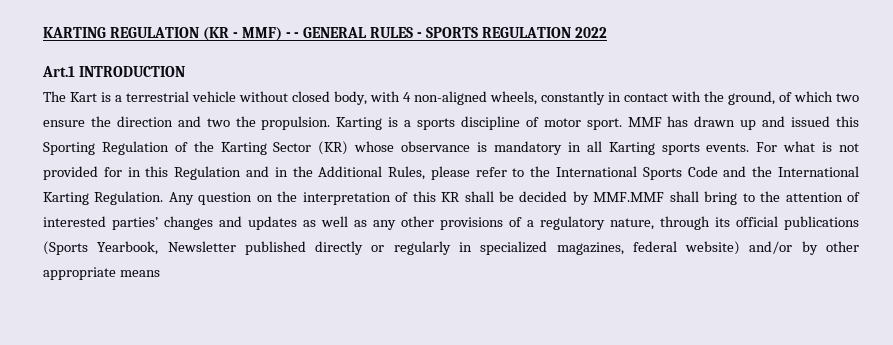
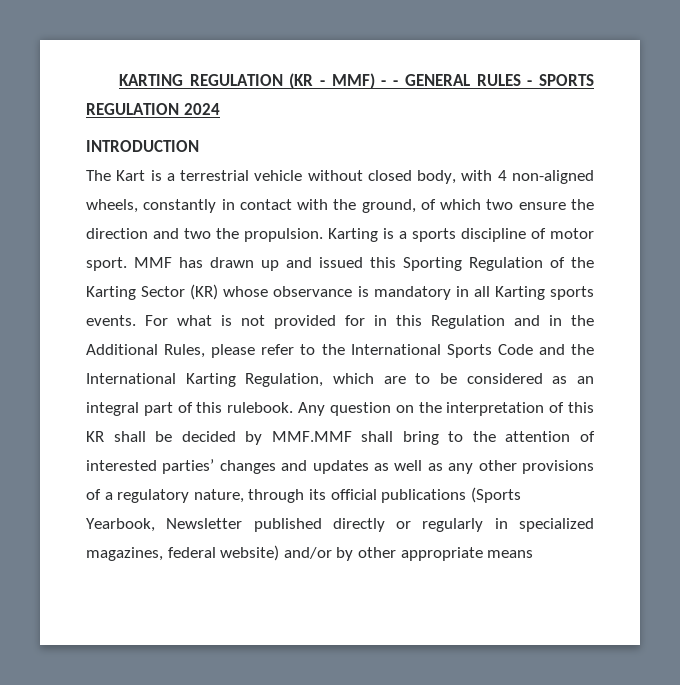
[574,27,607,38] [42,66,75,77] 2022 // Art.1 -> [183,103,220,115] 2024 //
[94,191,164,205] Regulation. -> [245,373,595,387] [86,402,294,416] Regulation, which are to be considered as an integral part of this rulebook.

